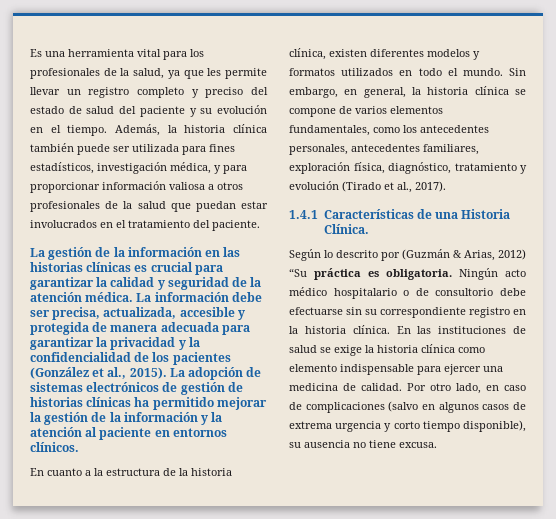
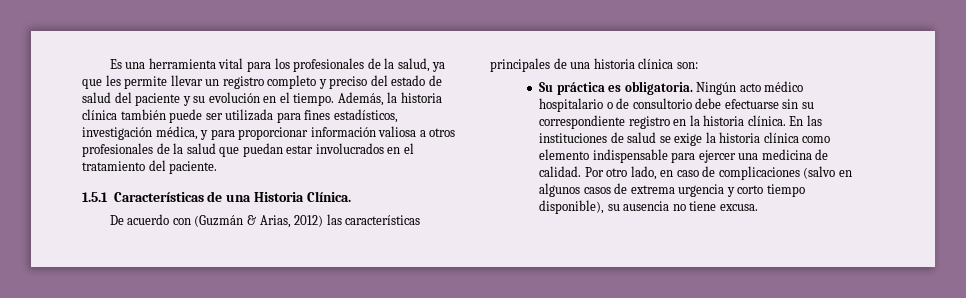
[30,247,241,260] [30,262,223,275] [30,277,262,290] [30,292,262,302] [30,307,245,320] [30,322,250,335] [30,337,200,350] [30,352,231,365] [30,367,262,380] [30,382,243,395] [30,397,267,410] [30,412,223,425] [30,427,227,440] [30,442,79,452] [30,468,232,476] [289,48,480,60] [289,68,526,76] [289,86,526,98] [289,106,443,117] [289,125,489,136] [289,144,479,155] [289,162,527,174] [289,181,446,193] [289,210,318,219] La gestión de la información en las historias clínicas es crucial para garantizar la calidad y seguridad de la atención médica. La información debe ser precisa, actualizada, accesible y protegida de manera adecuada para garantizar la privacidad y la confidencialidad de los pacientes (González et al., 2015). La adopción de sistemas electrónicos de gestión de historias clínicas ha permitido mejorar la gestión de la información y la atención al paciente en entornos clínicos. // En cuanto a la estructura de la historia clínica, existen diferentes modelos y formatos utilizados en todo el mundo. Sin embargo, en general, la historia clínica se compone de varios elementos fundamentales, como los antecedentes personales, antecedentes familiares, exploración física, diagnóstico, tratamiento y evolución (Tirado et al., 2017). // 1.4.1 -> [82,192,108,202] 1.5.1
[289,249,526,261] [289,268,307,277] Según lo descrito por (Guzmán & Arias, 2012) “Su -> [109,214,421,228] [490,58,698,72] [539,82,554,92] De acuerdo con (Guzmán & Arias, 2012) las características principales de una historia clínica son: // Su

